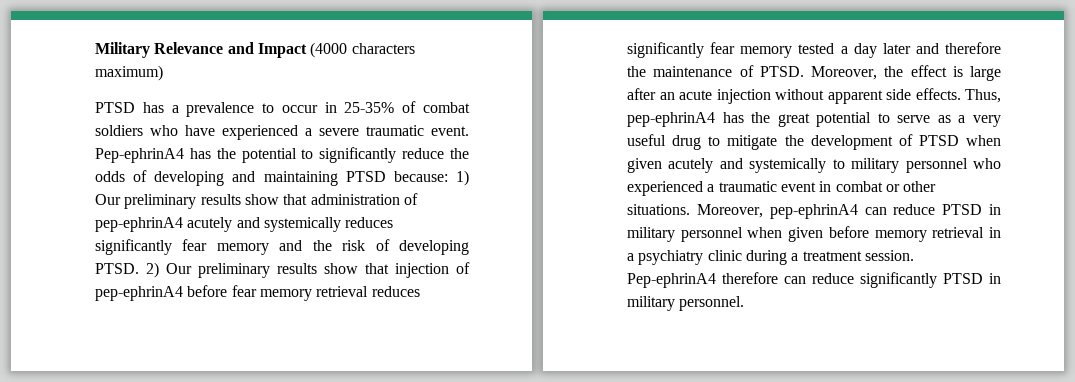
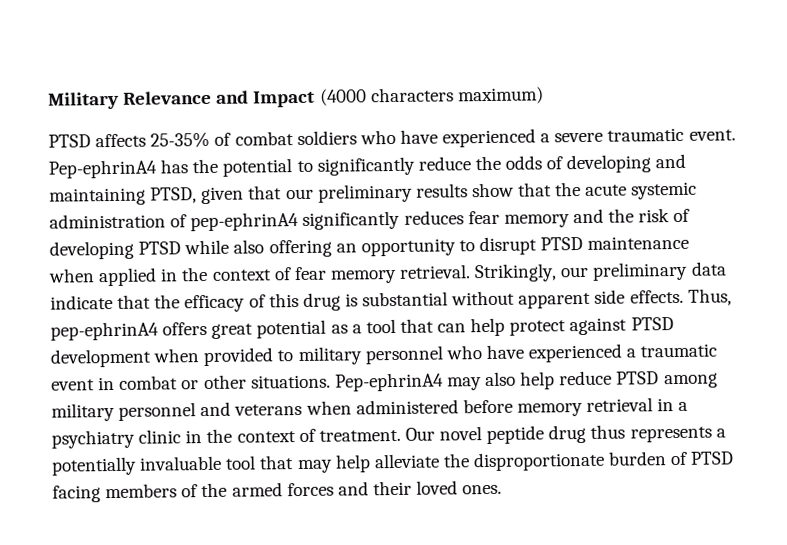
[142,102,337,117] has a prevalence to occur in -> [95,133,147,148] affects
[345,170,469,186] [95,193,418,209] [95,217,394,232] [95,239,172,255] PTSD because: 1) Our preliminary results show that administration of pep-ephrinA4 acutely and systemically reduces significantly -> [150,181,698,205] [49,210,464,232] PTSD, given that our preliminary results show that the acute systemic administration of pep-ephrinA4 significantly reduces
[95,262,470,278] [95,285,420,301] [627,42,1001,58] [627,65,1001,81] [627,88,771,104] PTSD. 2) Our preliminary results show that injection of pep-ephrinA4 before fear memory retrieval reduces significantly fear memory tested a day later and therefore the maintenance of PTSD. Moreover, the effect is large after an acute injection -> [138,235,690,258] [48,261,727,287] [50,291,449,313] PTSD while also offering an opportunity to disrupt PTSD maintenance when applied in the context of fear memory retrieval. Strikingly, our preliminary data indicate that the efficacy of this drug is substantial
[722,112,1001,127] [627,134,1001,150] [627,158,827,173] has the great potential to serve as a very useful drug to mitigate the development of PTSD when given acutely and systemically -> [162,317,674,339] [50,347,274,368] offers great potential as a tool that can help protect against PTSD development when provided
(1001, 163) none -> [485,344,524,360] have
[696,204,887,219] Moreover, pep-ephrinA4 can -> [334,371,556,392] Pep-ephrinA4 may also help
[989,204,1001,215] [627,227,824,242] in military personnel when given -> [663,372,718,389] [51,399,459,422] among military personnel and veterans when administered
[745,250,914,265] [627,272,1001,288] [627,296,745,311] during a treatment session. Pep-ephrinA4 therefore can reduce significantly PTSD in military personnel. -> [185,424,726,445] [51,451,735,476] [52,480,503,503] in the context of treatment. Our novel peptide drug thus represents a potentially invaluable tool that may help alleviate the disproportionate burden of PTSD facing members of the armed forces and their loved ones.

